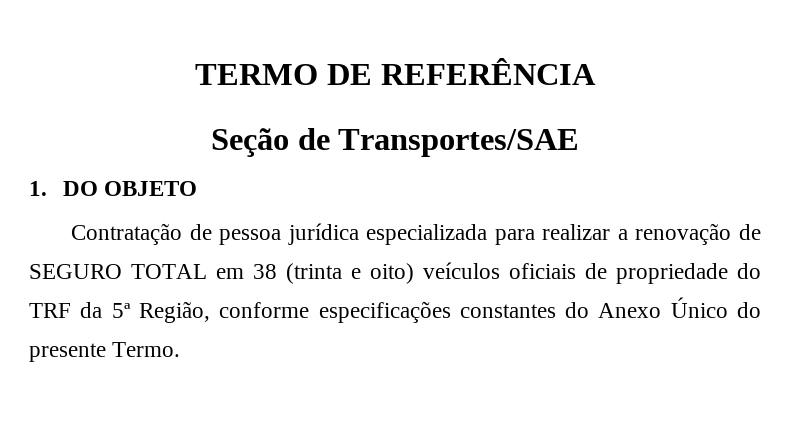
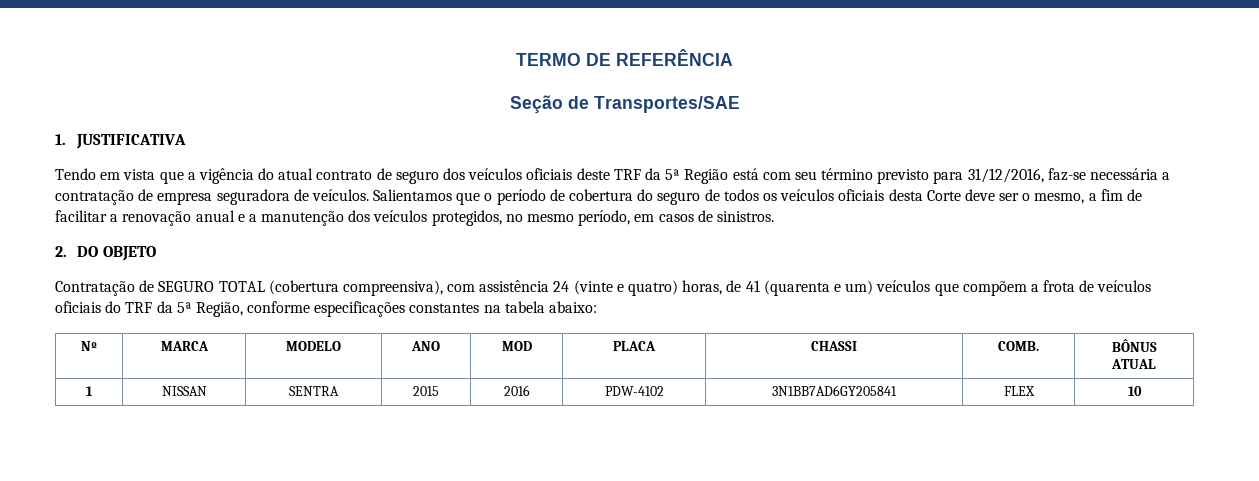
[62,181,197,196] [70,223,761,245] [29,262,728,284] DO OBJETO // Contratação de pessoa jurídica especializada para realizar a renovação de SEGURO TOTAL em 38 (trinta e oito) veículos oficiais de propriedade -> [76,134,187,149] [55,168,1171,184] [55,189,1142,205] [55,210,774,226] [55,246,156,261] [55,280,1152,296] [55,301,101,313] JUSTIFICATIVA // Tendo em vista que a vigência do atual contrato de seguro dos veículos oficiais deste TRF da 5ª Região está com seu término previsto para 31/12/2016, faz-se necessária a contratação de empresa seguradora de veículos. Salientamos que o período de cobertura do seguro de todos os veículos oficiais desta Corte deve ser o mesmo, a fim de facilitar a renovação anual e a manutenção dos veículos protegidos, no mesmo período, em casos de sinistros. // 2. DO OBJETO // Contratação de SEGURO TOTAL (cobertura compreensiva), com assistência 24 (vinte e quatro) horas, de 41 (quarenta e um) veículos que compõem a frota de veículos oficiais
[565,297,761,318] [29,342,181,362] do Anexo Único do presente Termo. -> [483,301,598,313] [81,341,97,351] [160,341,209,351] [286,341,341,351] [411,341,440,351] [501,341,532,351] [613,341,656,351] [811,341,857,351] [998,341,1039,351] [1111,339,1157,352] [1111,359,1156,369] [86,386,93,396] [161,386,207,396] [289,386,339,396] [413,386,439,396] [503,385,530,396] [604,386,664,396] [772,385,897,396] [1003,386,1035,396] [1127,386,1142,396] na tabela abaixo: // Nº | MARCA | MODELO | ANO | MOD | PLACA | CHASSI | COMB. | BÔNUS // ATUAL // 1 | NISSAN | SENTRA | 2015 | 2016 | PDW-4102 | 3N1BB7AD6GY205841 | FLEX | 10

